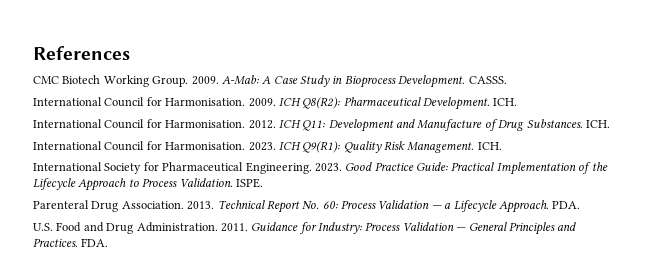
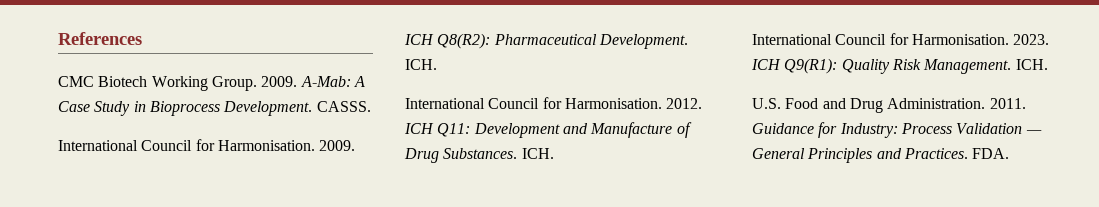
[33,162,608,175] [33,178,263,191] [33,200,581,213] // International Society for Pharmaceutical Engineering. 2023. Good Practice Guide: Practical Implementation of the Lifecycle Approach to Process Validation. ISPE. // Parenteral Drug Association. 2013. Technical Report No. 60: Process Validation — a Lifecycle Approach. PDA. -> (1048, 64) none

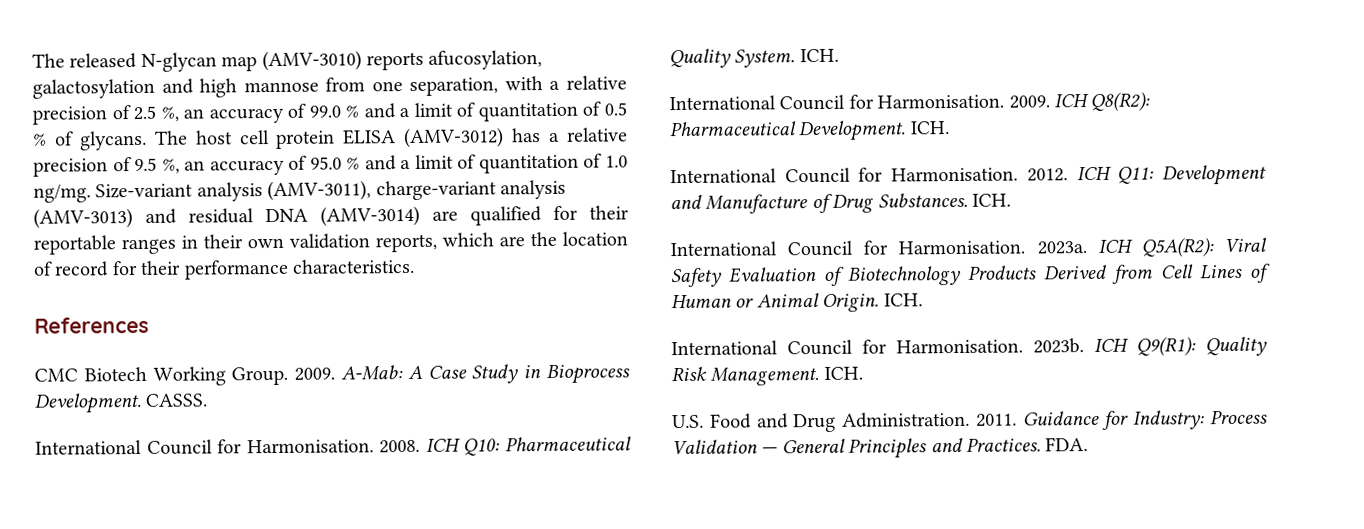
(58, 38) none -> [32,50,543,72] [32,75,627,99] [32,101,628,125] [33,127,629,151] [33,153,629,177] [33,179,566,203] [33,205,629,229] [33,231,628,255] [33,258,415,280] The released N-glycan map (AMV-3010) reports afucosylation, galactosylation and high mannose from one separation, with a relative precision of 2.5 %, an accuracy of 99.0 % and a limit of quantitation of 0.5 % of glycans. The host cell protein ELISA (AMV-3012) has a relative precision of 9.5 %, an accuracy of 95.0 % and a limit of quantitation of 1.0 ng/mg. Size-variant analysis (AMV-3011), charge-variant analysis (AMV-3013) and residual DNA (AMV-3014) are qualified for their reportable ranges in their own validation reports, which are the location of record for their performance characteristics. //
(371, 106) none -> [35,436,632,457] [669,48,839,69] // International Council for Harmonisation. 2008. ICH Q10: Pharmaceutical Quality System. ICH.
[1013,34,1050,45] 2023. -> [1036,237,1267,258] [671,263,1271,288] [671,292,923,312] [671,338,1084,356] 2023a. ICH Q5A(R2): Viral Safety Evaluation of Biotechnology Products Derived from Cell Lines of Human or Animal Origin. ICH. // International Council for Harmonisation. 2023b.

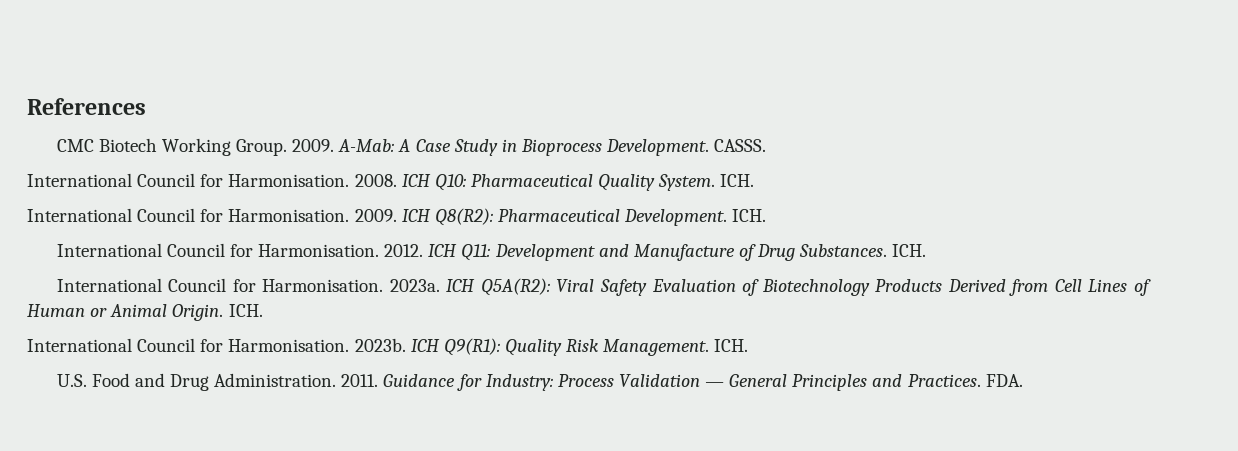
[32,50,543,72] [32,75,627,99] [32,101,628,125] [33,127,629,151] [33,153,629,177] [33,179,566,203] [33,205,629,229] [33,231,628,255] [33,258,415,280] The released N-glycan map (AMV-3010) reports afucosylation, galactosylation and high mannose from one separation, with a relative precision of 2.5 %, an accuracy of 99.0 % and a limit of quantitation of 0.5 % of glycans. The host cell protein ELISA (AMV-3012) has a relative precision of 9.5 %, an accuracy of 95.0 % and a limit of quantitation of 1.0 ng/mg. Size-variant analysis (AMV-3011), charge-variant analysis (AMV-3013) and residual DNA (AMV-3014) are qualified for their reportable ranges in their own validation reports, which are the location of record for their performance characteristics. // -> (27, 106) none

